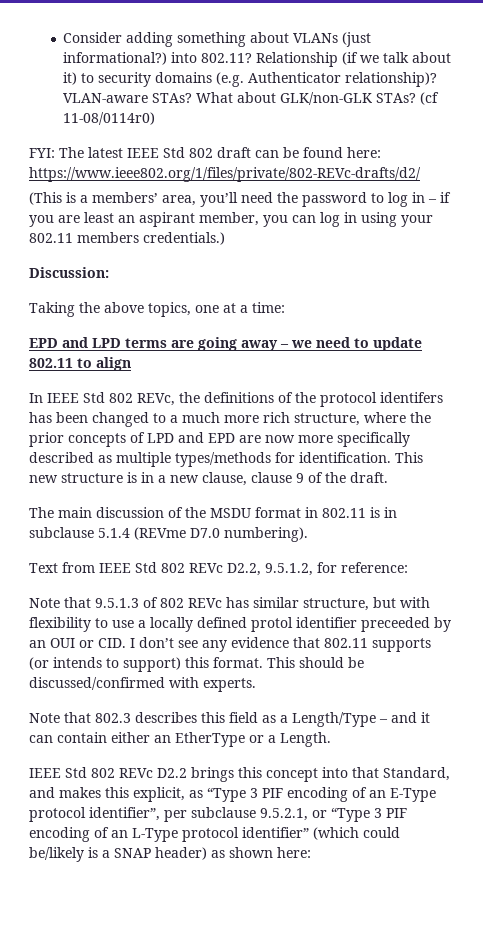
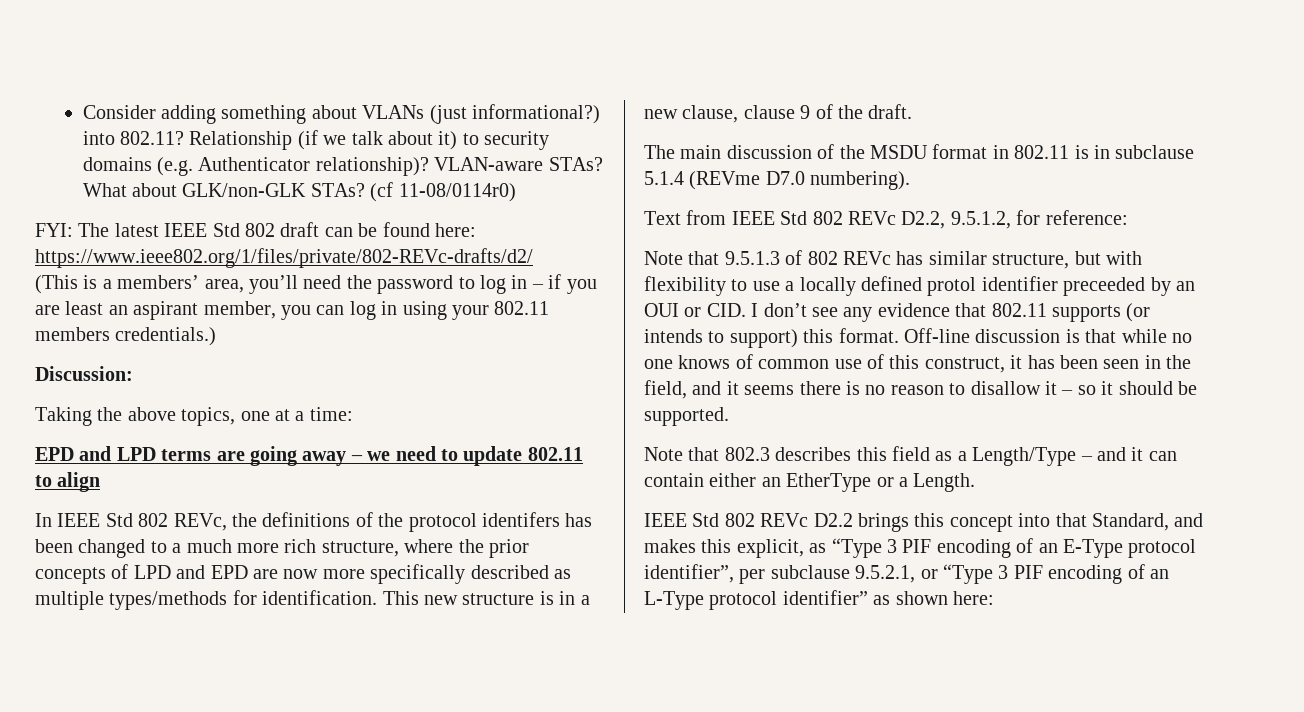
[267,657,364,668] [29,677,256,692] This should be discussed/confirmed with experts. -> [904,328,1192,343] [644,354,1192,373] [644,380,1197,399] [644,407,729,426] Off-line discussion is that while no one knows of common use of this construct, it has been seen in the field, and it seems there is no reason to disallow it – so it should be supported.
[313,827,400,840] [29,847,207,862] (which could be/likely is a SNAP header) -> (868, 597) none

